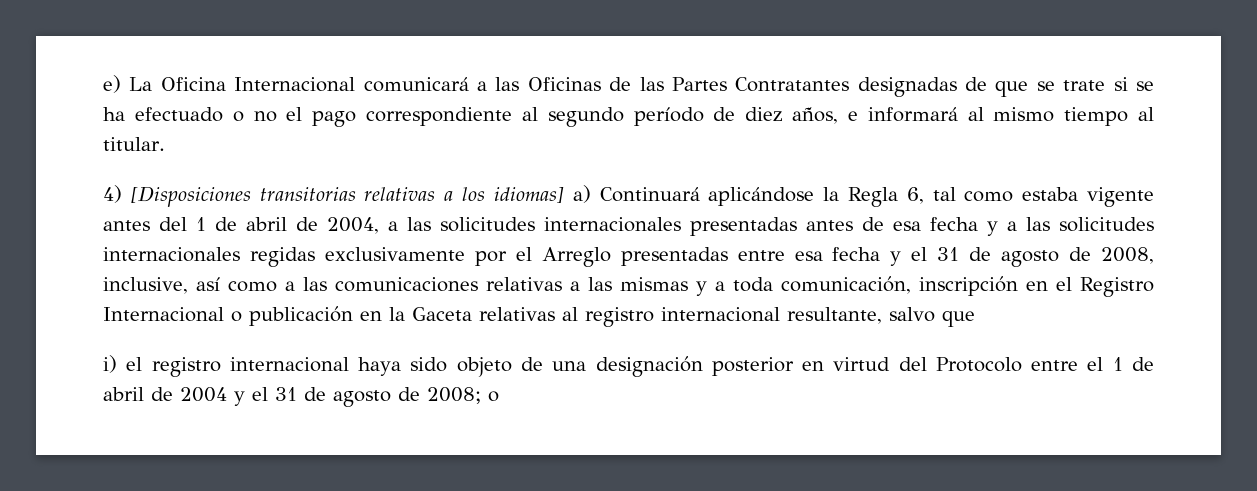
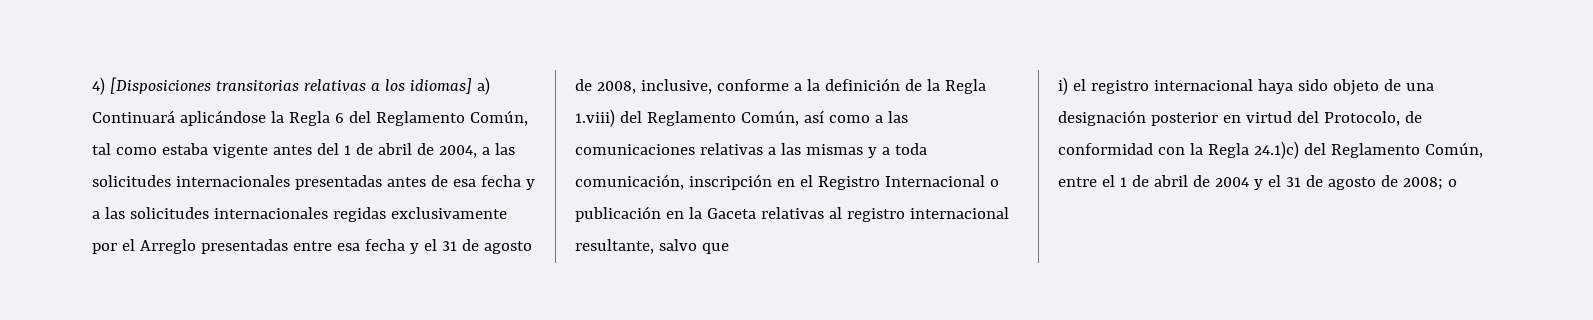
[103,75,1154,97] [103,107,1155,127] [103,137,165,151] e) La Oficina Internacional comunicará a las Oficinas de las Partes Contratantes designadas de que se trate si se ha efectuado o no el pago correspondiente al segundo período de diez años, e informará al mismo tiempo al titular. // -> (92, 86) none
[906,187,924,204] 6, -> [334,110,528,126] 6 del Reglamento Común,
(188, 285) none -> [716,78,986,94] [575,109,799,127] conforme a la definición de la Regla 1.viii) del Reglamento Común,
[935,357,1022,372] Protocolo -> [1323,111,1422,126] [1058,141,1483,159] Protocolo, de conformidad con la Regla 24.1)c) del Reglamento Común,

